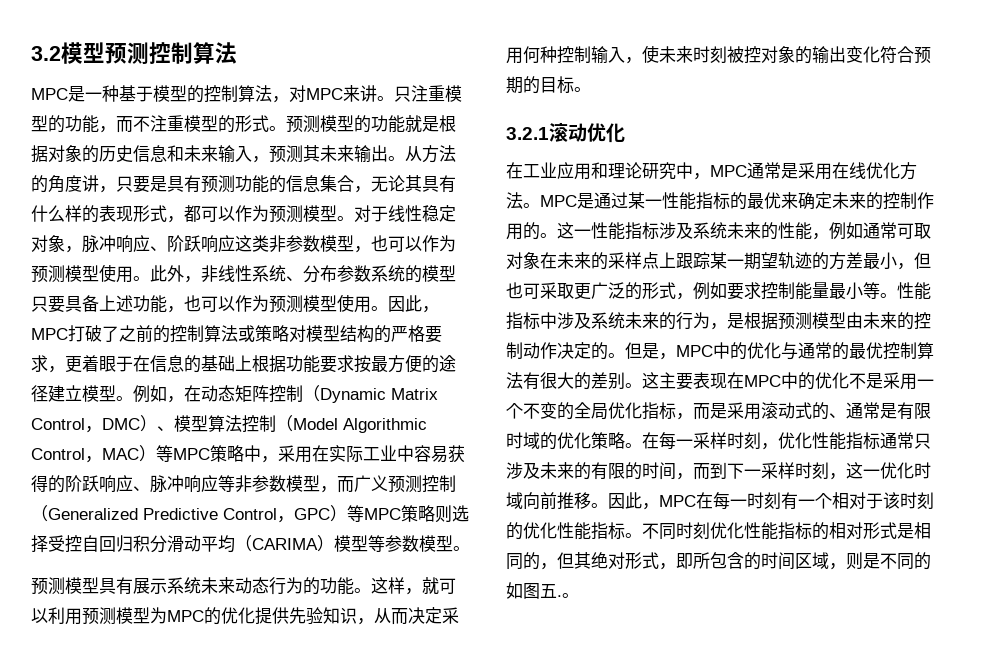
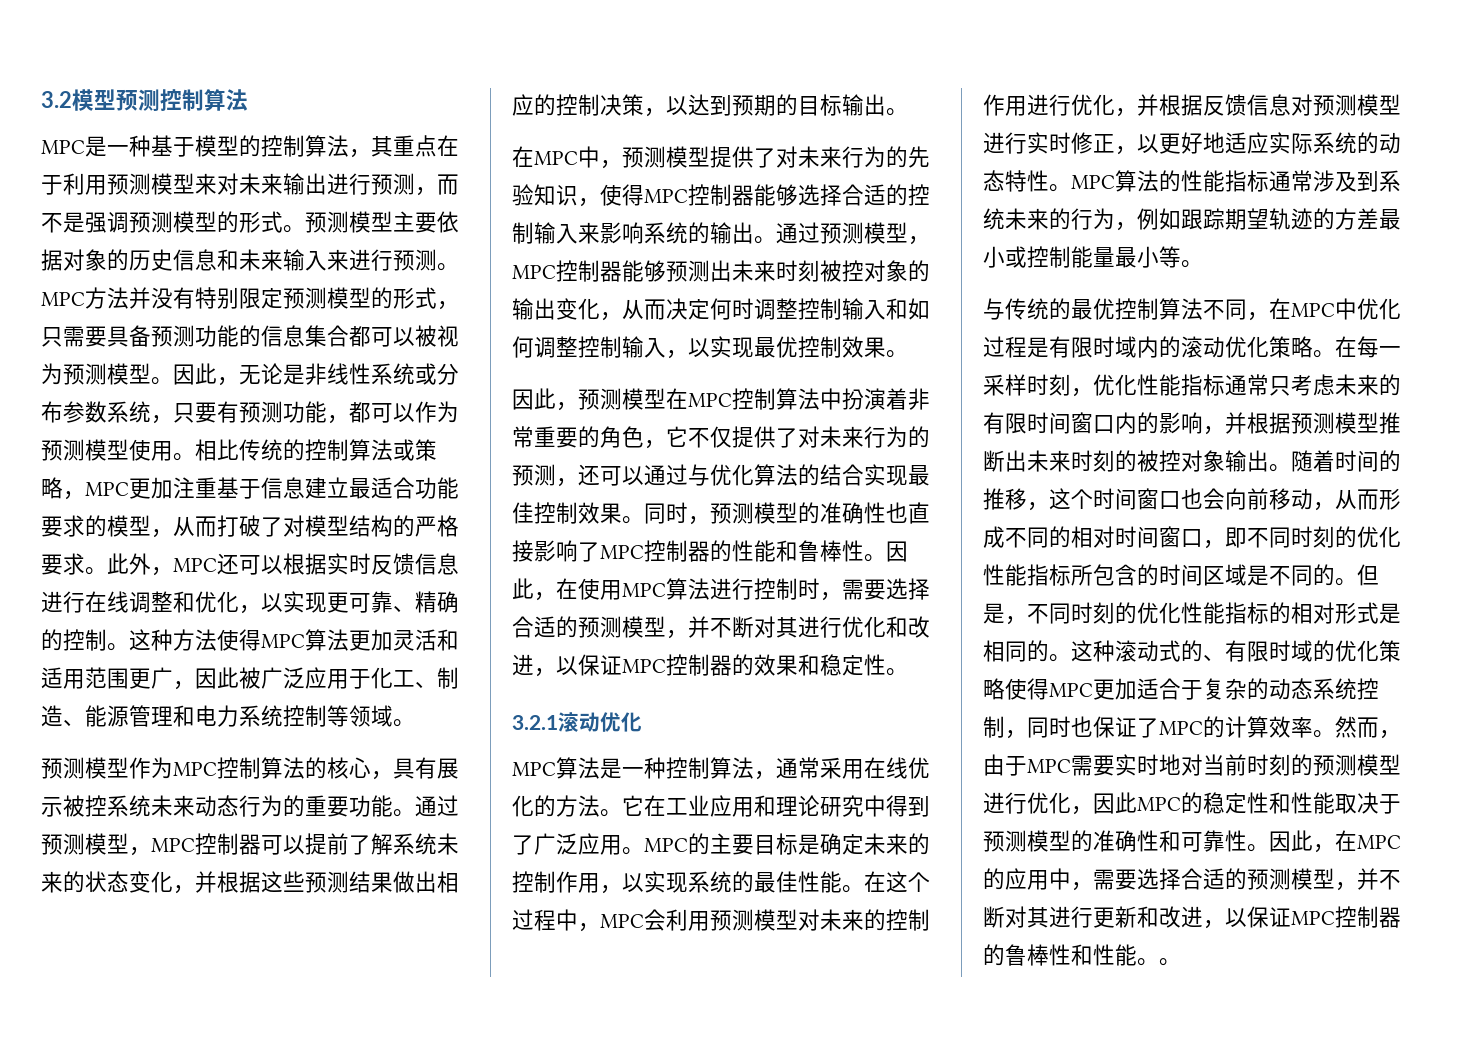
[289,85,462,102] [31,115,184,133] 对MPC来讲。只注重模型的功能，而不注重 -> [371,135,459,157] [41,173,459,196] [41,211,173,233] 其重点在于利用预测模型来对未来输出进行预测，而不是强调预测
[354,115,456,133] 的功能就是根 -> [393,211,459,233] 主要依
[252,145,456,163] [31,175,201,193] ，预测其未来输出。从方法的角度讲，只要是具有 -> [327,249,459,271] [41,287,459,310] [41,325,151,347] 来进行预测。MPC方法并没有特别限定预测模型的形式，只需要具备
[354,175,456,193] [31,205,456,223] [31,235,456,253] [31,264,456,283] [31,294,439,313] [31,325,289,343] ，无论其具有什么样的表现形式，都可以作为预测模型。对于线性稳定对象，脉冲响应、阶跃响应这类非参数模型，也可以作为预测模型使用。此外，非线性系统、分布参数系统的模型只要具备上述功能，也可以作为预测模型使用。因此，MPC打破了之前的控制算法或策略 -> [349,325,459,347] [41,363,459,386] [41,401,459,424] [41,439,437,461] [41,477,459,500] [41,515,283,538] 都可以被视为预测模型。因此，无论是非线性系统或分布参数系统，只要有预测功能，都可以作为预测模型使用。相比传统的控制算法或策略，MPC更加注重基于信息建立最适合功能要求的模型，从而打破了
[48,355,456,373] [31,385,438,403] [31,415,427,433] [31,445,465,463] [31,475,456,493] [31,505,469,523] [31,535,470,553] [31,577,99,595] ，更着眼于在信息的基础上根据功能要求按最方便的途径建立模型。例如，在动态矩阵控制（Dynamic Matrix Control，DMC）、模型算法控制（Model Algorithmic Control，MAC）等MPC策略中，采用在实际工业中容易获得的阶跃响应、脉冲响应等非参数模型，而广义预测控制（Generalized Predictive Control，GPC）等MPC策略则选择受控自回归积分滑动平均（CARIMA）模型等参数模型。 // 预测模型 -> [85,553,459,576] [41,591,459,614] [41,629,459,651] [41,667,459,690] [41,705,415,727] [41,757,393,780] 。此外，MPC还可以根据实时反馈信息进行在线调整和优化，以实现更可靠、精确的控制。这种方法使得MPC算法更加灵活和适用范围更广，因此被广泛应用于化工、制造、能源管理和电力系统控制等领域。 // 预测模型作为MPC控制算法的核心，
(167, 586) none -> [63,795,107,817] 被控
[320,577,456,595] [31,607,459,625] [506,45,659,64] 功能。这样，就可以利用预测模型为MPC的优化提供先验知识，从而决定采用何种控制输入，使 -> [305,795,459,817] [41,833,459,856] [41,871,459,894] [512,94,908,117] [512,146,930,169] [512,184,930,207] [512,222,930,245] [512,260,732,282] 重要功能。通过预测模型，MPC控制器可以提前了解系统未来的状态变化，并根据这些预测结果做出相应的控制决策，以达到预期的目标输出。 // 在MPC中，预测模型提供了对未来行为的先验知识，使得MPC控制器能够选择合适的控制输入来影响系统的输出。通过预测模型，MPC控制器能够预测出
[880,46,931,64] [506,76,591,94] [506,122,625,143] 符合预期的目标。 // 3.2.1滚动优化 // -> [600,298,930,321] [512,336,908,359] [512,388,930,411] [512,426,930,449] [512,464,930,487] [512,502,930,525] [512,540,908,562] [512,578,930,601] [512,616,930,639] [512,654,908,677] [512,712,642,732] [512,757,930,780] [512,795,644,817] ，从而决定何时调整控制输入和如何调整控制输入，以实现最优控制效果。 // 因此，预测模型在MPC控制算法中扮演着非常重要的角色，它不仅提供了对未来行为的预测，还可以通过与优化算法的结合实现最佳控制效果。同时，预测模型的准确性也直接影响了MPC控制器的性能和鲁棒性。因此，在使用MPC算法进行控制时，需要选择合适的预测模型，并不断对其进行优化和改进，以保证MPC控制器的效果和稳定性。 // 3.2.1滚动优化 // MPC算法是一种控制算法，通常采用在线优化的方法。它
[693,162,917,180] [506,192,798,210] ，MPC通常是采用在线优化方法。MPC是通过某一性能指标的最优来 -> [886,795,930,817] [512,833,820,855] 得到了广泛应用。MPC的主要目标是
[523,222,931,240] [506,252,744,270] 的。这一性能指标涉及系统未来的性能，例如通常可取对象在未来的采样点上跟踪某一 -> [600,871,930,894] [512,909,930,932] [983,94,1401,117] [983,132,1401,155] [983,170,1401,192] [983,208,1225,231] ，以实现系统的最佳性能。在这个过程中，MPC会利用预测模型对未来的控制作用进行优化，并根据反馈信息对预测模型进行实时修正，以更好地适应实际系统的动态特性。MPC算法的性能指标通常涉及到系统未来的行为，例如跟踪
[897,252,931,270] [506,282,931,300] [506,312,931,330] [506,342,934,360] [506,372,934,390] [506,402,880,420] ，但也可采取更广泛的形式，例如要求控制能量最小等。性能指标中涉及系统未来的行为，是根据预测模型由未来的控制动作决定的。但是，MPC中的优化与通常的最优控制算法有很大的差别。这主要表现在MPC中的优化不是采用一个不变的全局优化指标，而是采用滚动式的、通常 -> [1005,246,1203,268] [983,298,1401,321] [983,336,1027,358] 或控制能量最小等。 // 与传统的最优控制算法不同，在MPC中优化过程
[540,432,557,450] 的 -> [1137,336,1225,358] 内的滚动
[506,462,540,479] 涉及 -> [1291,374,1335,396] 考虑
[625,462,931,480] [506,492,934,510] [506,522,710,540] 的时间，而到下一采样时刻，这一优化时域向前推移。因此，MPC在每一时刻有一个相对于该时刻的优化性能指标。不同时刻 -> [1027,412,1401,435] [983,450,1401,472] [983,488,1401,511] [983,526,1401,549] [983,564,1379,586] [983,602,1137,625] 时间窗口内的影响，并根据预测模型推断出未来时刻的被控对象输出。随着时间的推移，这个时间窗口也会向前移动，从而形成不同的相对时间窗口，即不同时刻的优化性能指标所包含的时间区域是不同的。但是，不同时刻的
[540,552,931,570] [506,582,562,599] ，但其绝对形式，即所包含的时间区域，则是不同的如图五. -> [1049,640,1401,662] [983,678,1379,700] [983,716,1401,739] [983,754,1401,776] [983,792,1401,815] [983,830,1401,853] [983,868,1401,891] [983,906,1401,929] [983,944,1159,966] 。这种滚动式的、有限时域的优化策略使得MPC更加适合于复杂的动态系统控制，同时也保证了MPC的计算效率。然而，由于MPC需要实时地对当前时刻的预测模型进行优化，因此MPC的稳定性和性能取决于预测模型的准确性和可靠性。因此，在MPC的应用中，需要选择合适的预测模型，并不断对其进行更新和改进，以保证MPC控制器的鲁棒性和性能。

